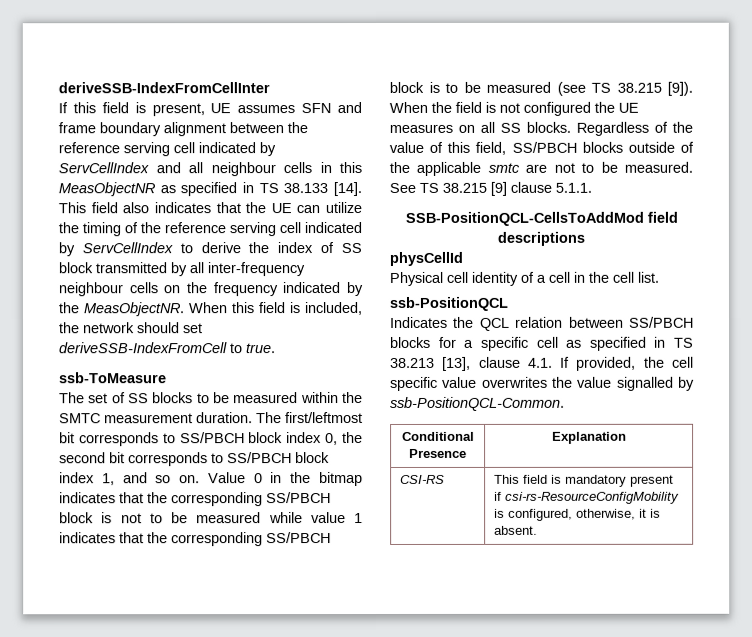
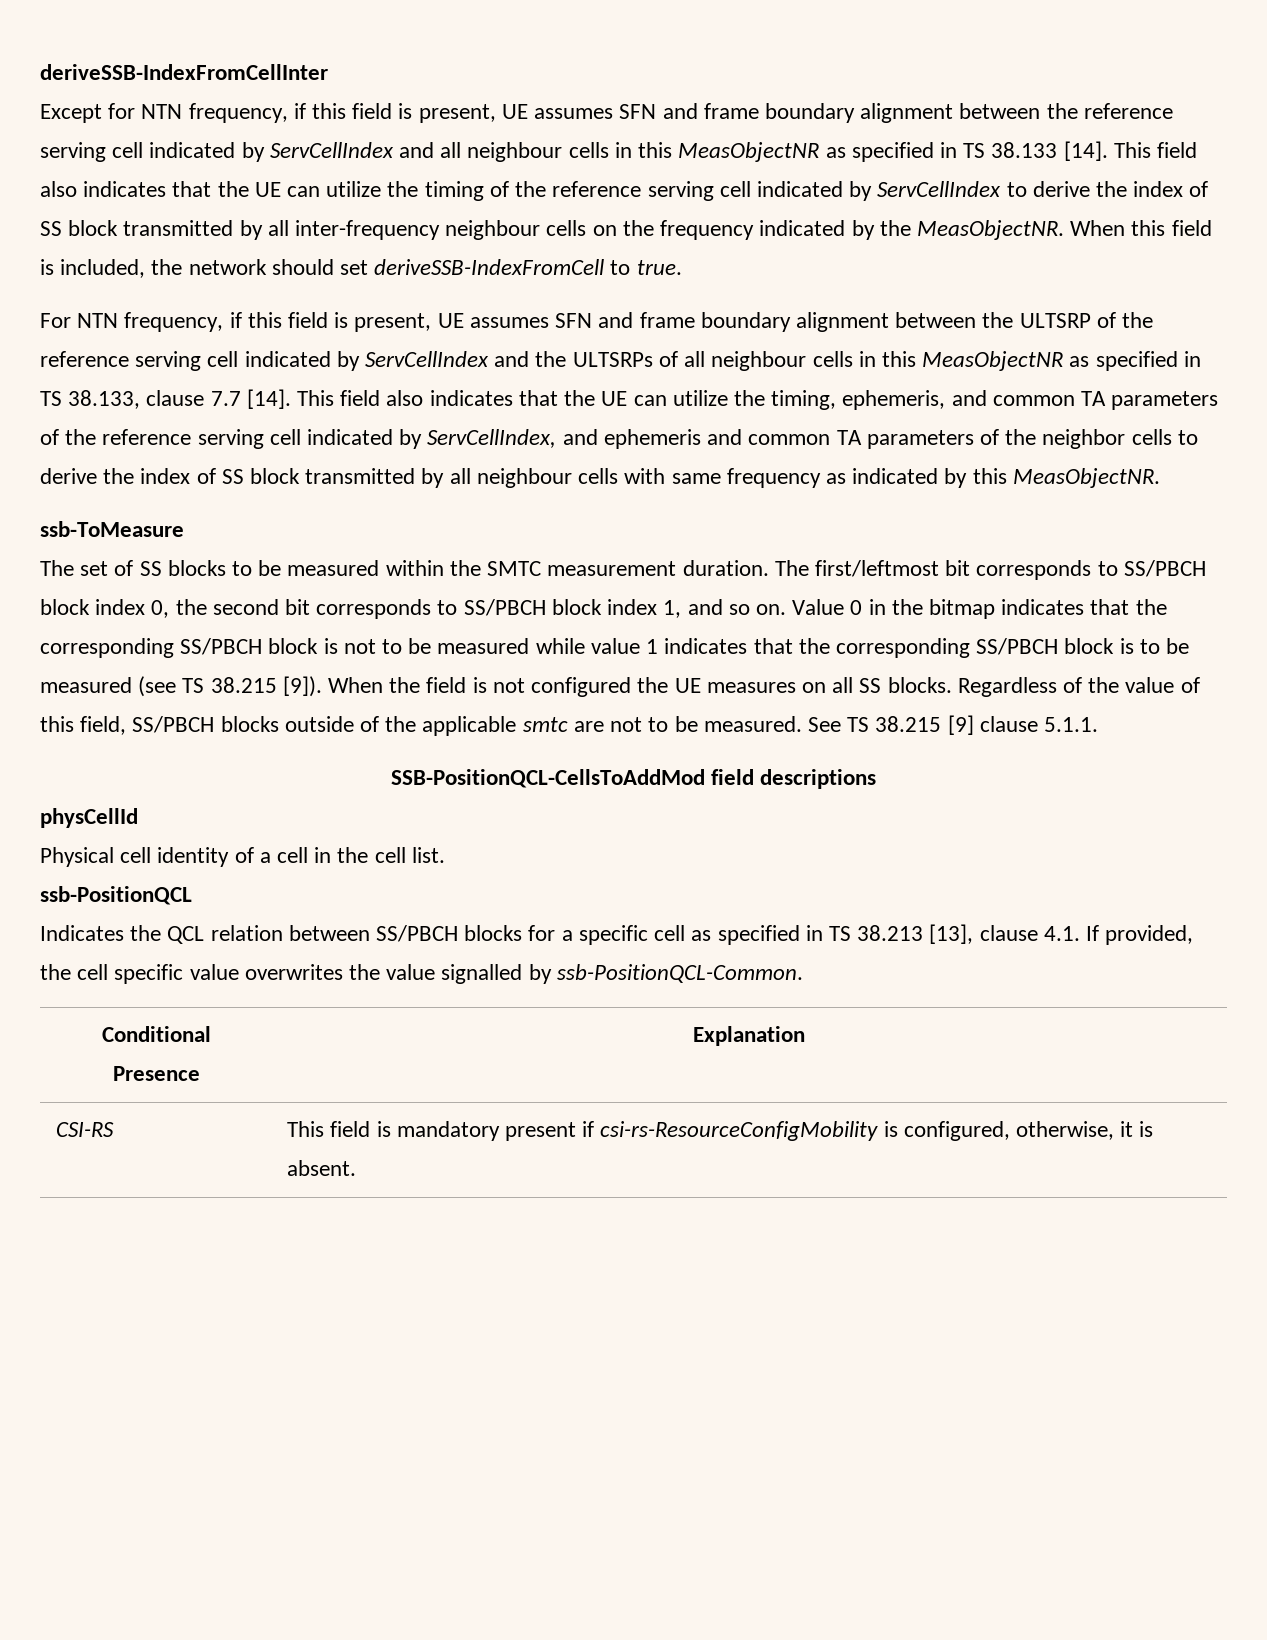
[58,102,68,114] If -> [40,103,306,123] Except for NTN frequency, if
(276, 348) none -> [40,312,1153,332] [40,351,1201,371] [40,389,1219,410] [40,429,1198,449] [40,468,1160,488] // For NTN frequency, if this field is present, UE assumes SFN and frame boundary alignment between the ULTSRP of the reference serving cell indicated by ServCellIndex and the ULTSRPs of all neighbour cells in this MeasObjectNR as specified in TS 38.133, clause 7.7 [14]. This field also indicates that the UE can utilize the timing, ephemeris, and common TA parameters of the reference serving cell indicated by ServCellIndex, and ephemeris and common TA parameters of the neighbor cells to derive the index of SS block transmitted by all neighbour cells with same frequency as indicated by this MeasObjectNR.

